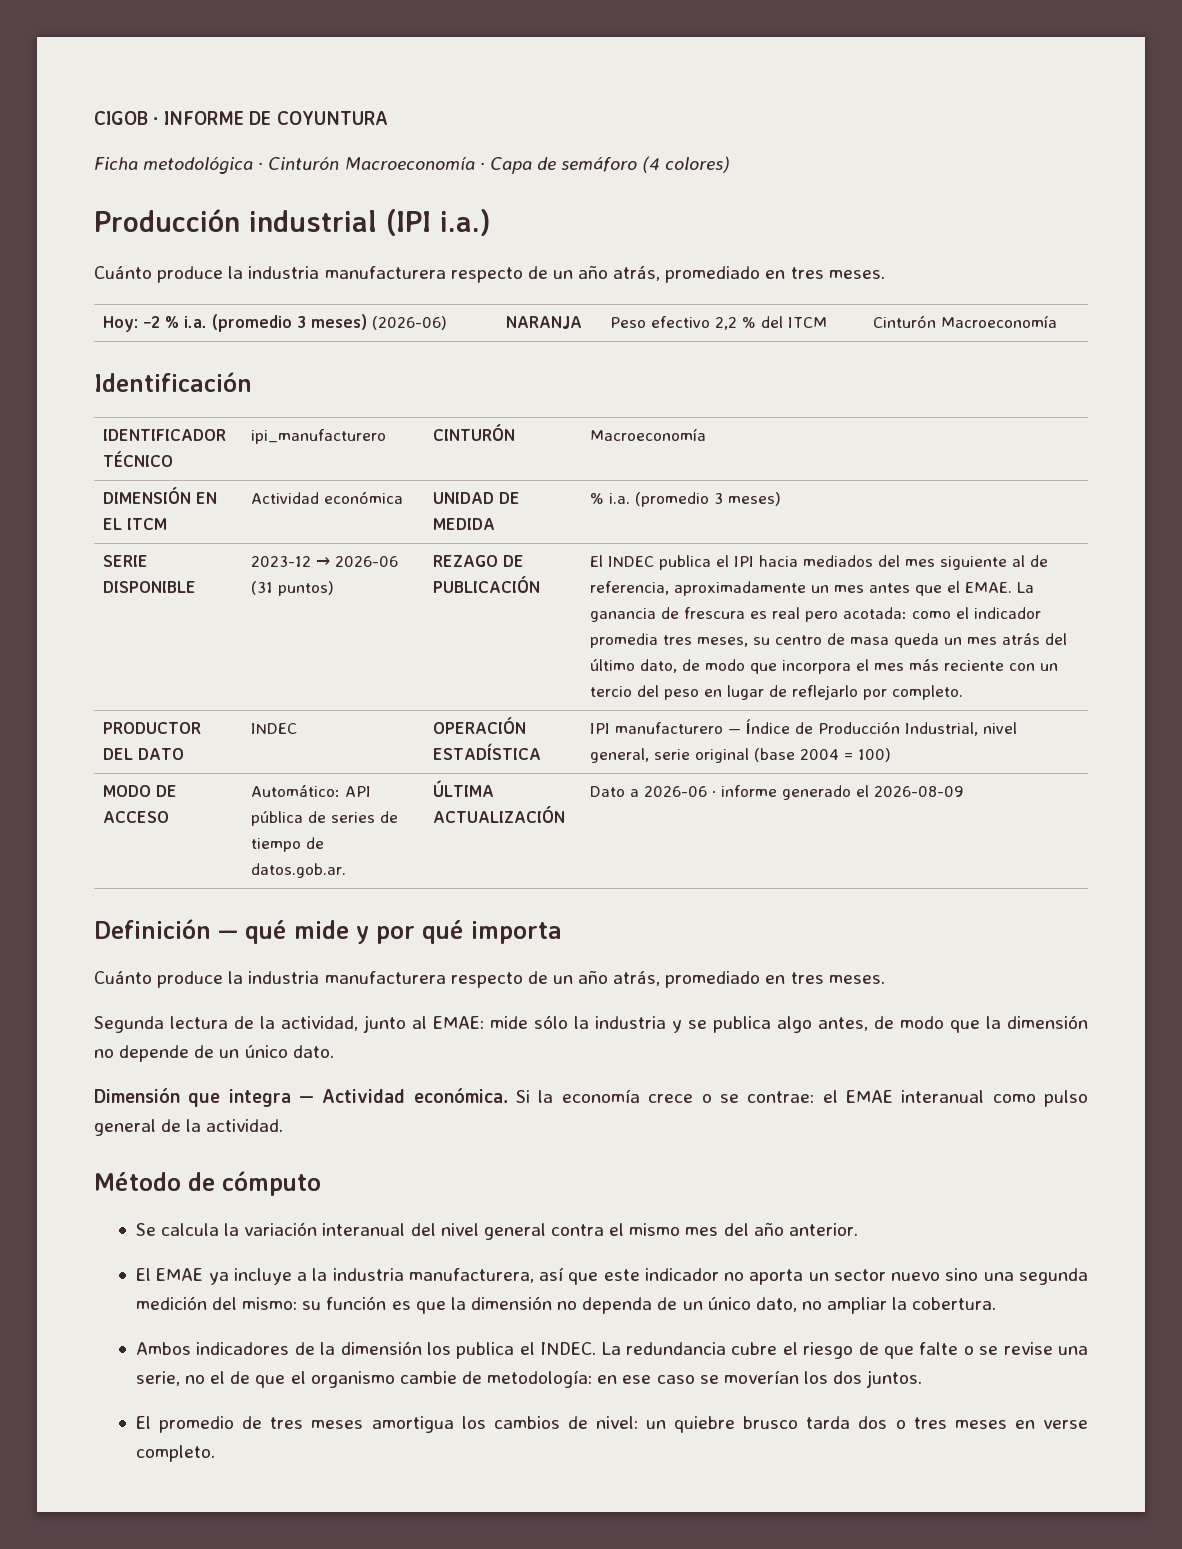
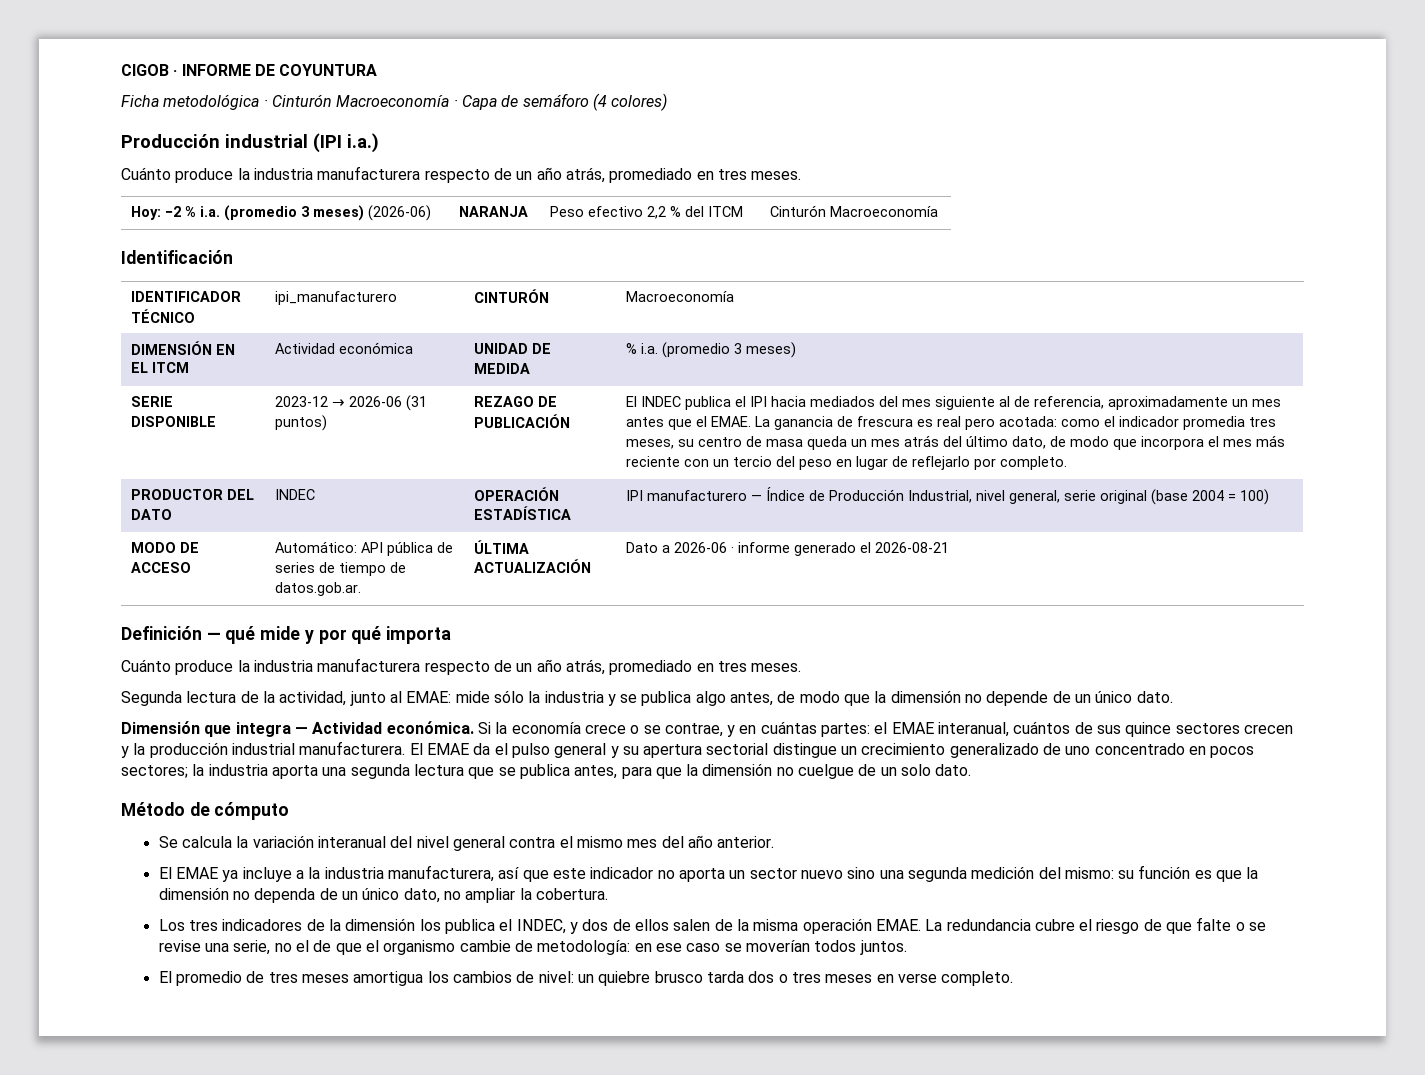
[873,786,964,797] 2026-08-09 -> [875,542,950,553] 2026-08-21
[747,1090,1089,1107] [94,1119,284,1136] contrae: el EMAE interanual como pulso general de la actividad. -> [664,721,1294,737] [121,741,1255,758] [121,763,972,779] contrae, y en cuántas partes: el EMAE interanual, cuántos de sus quince sectores crecen y la producción industrial manufacturera. El EMAE da el pulso general y su apertura sectorial distingue un crecimiento generalizado de uno concentrado en pocos sectores; la industria aporta una segunda lectura que se publica antes, para que la dimensión no cuelgue de un solo dato.
[135,1342,191,1355] Ambos -> [158,919,219,931] Los tres
[540,1342,597,1355] INDEC. -> [516,918,921,934] INDEC, y dos de ellos salen de la misma operación EMAE.
[803,1371,863,1384] los dos -> [814,940,857,952] todos

